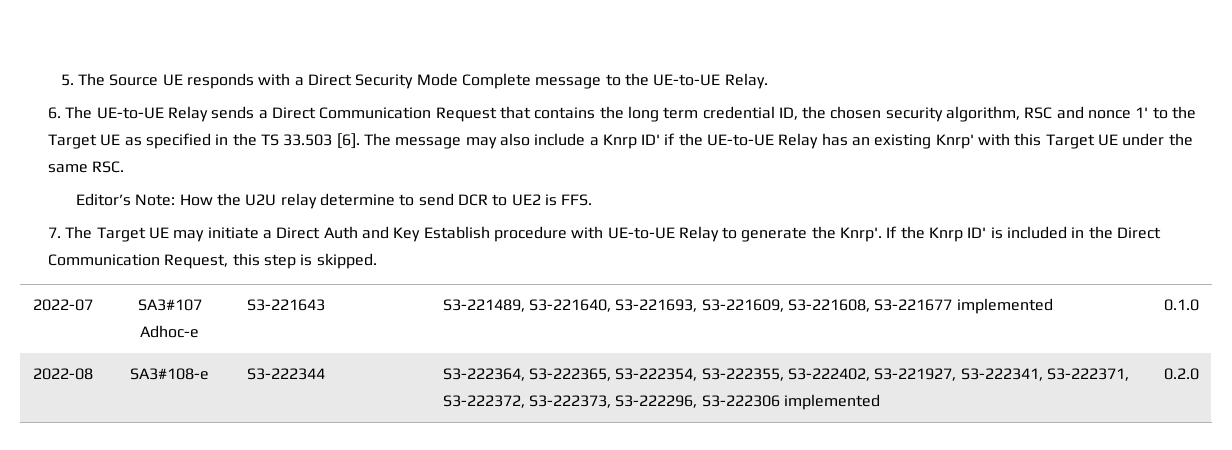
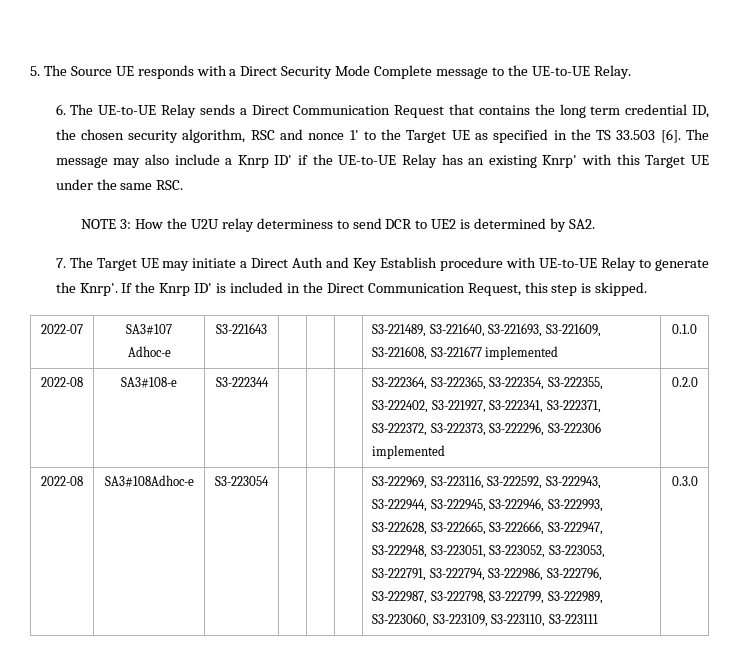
[76,193,176,206] Editor’s Note: -> [81,219,132,229] NOTE 3:
[319,193,395,206] determine -> [256,218,333,229] determiness
[561,194,593,206] FFS. -> [474,218,595,232] determined by SA2.
(1199, 374) none -> [41,476,83,486] [104,475,194,487] [215,476,269,486] [372,475,601,489] [372,498,603,512] [372,521,603,535] [372,545,605,558] [372,567,602,581] [372,591,603,604] [372,613,598,627] [671,476,698,486] // 2022-08 | SA3#108Adhoc-e | S3-223054 | | | | S3-222969, S3-223116, S3-222592, S3-222943, S3-222944, S3-222945, S3-222946, S3-222993, S3-222628, S3-222665, S3-222666, S3-222947, S3-222948, S3-223051, S3-223052, S3-223053, S3-222791, S3-222794, S3-222986, S3-222796, S3-222987, S3-222798, S3-222799, S3-222989, S3-223060, S3-223109, S3-223110, S3-223111 | 0.3.0

